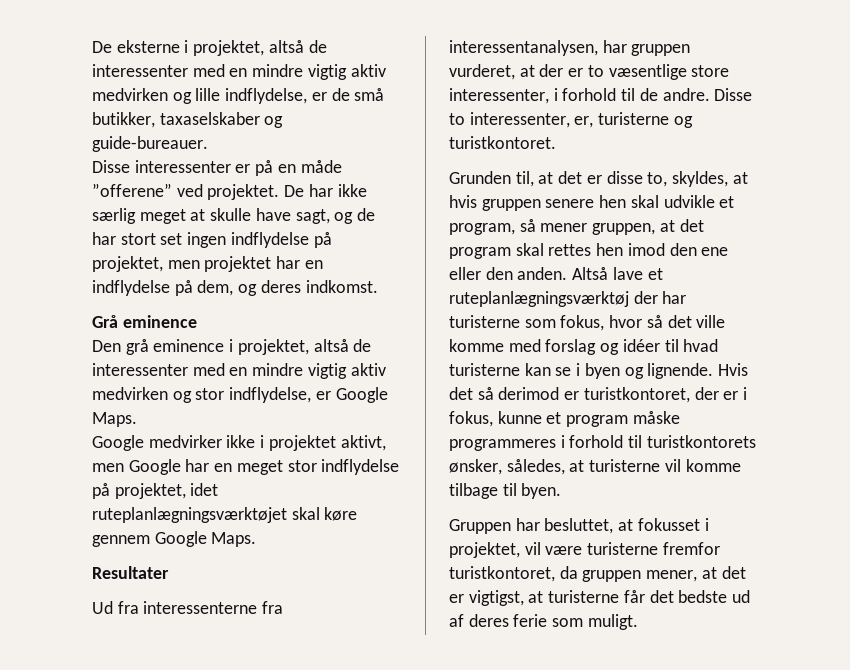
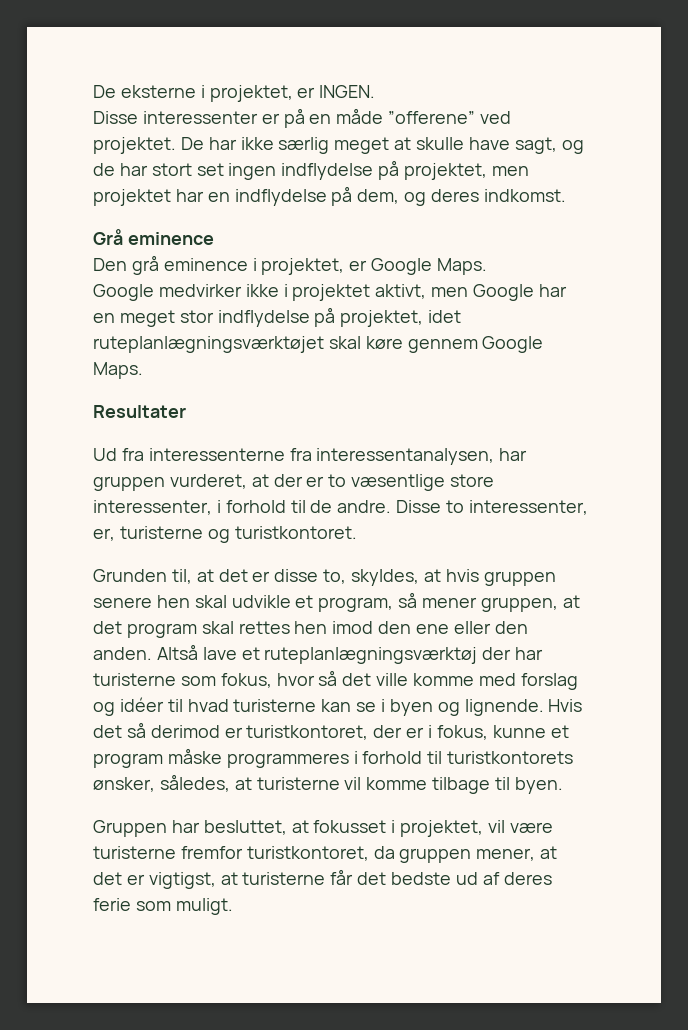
[268,40,327,53] [92,64,386,80] [92,88,385,104] [92,112,284,128] [92,136,208,152] altså de interessenter med en mindre vigtig aktiv medvirken og lille indflydelse, er de små butikker, taxaselskaber og guide-bureauer. -> [297,85,376,98] er INGEN.
[313,339,372,352] [92,363,386,379] [92,387,312,403] altså de interessenter med en mindre vigtig aktiv medvirken og stor indflydelse, -> (345, 266) none

